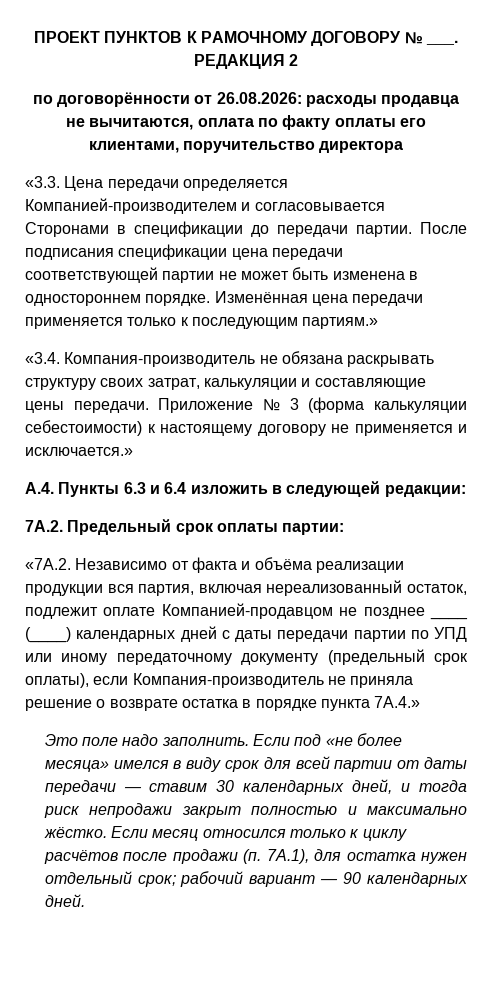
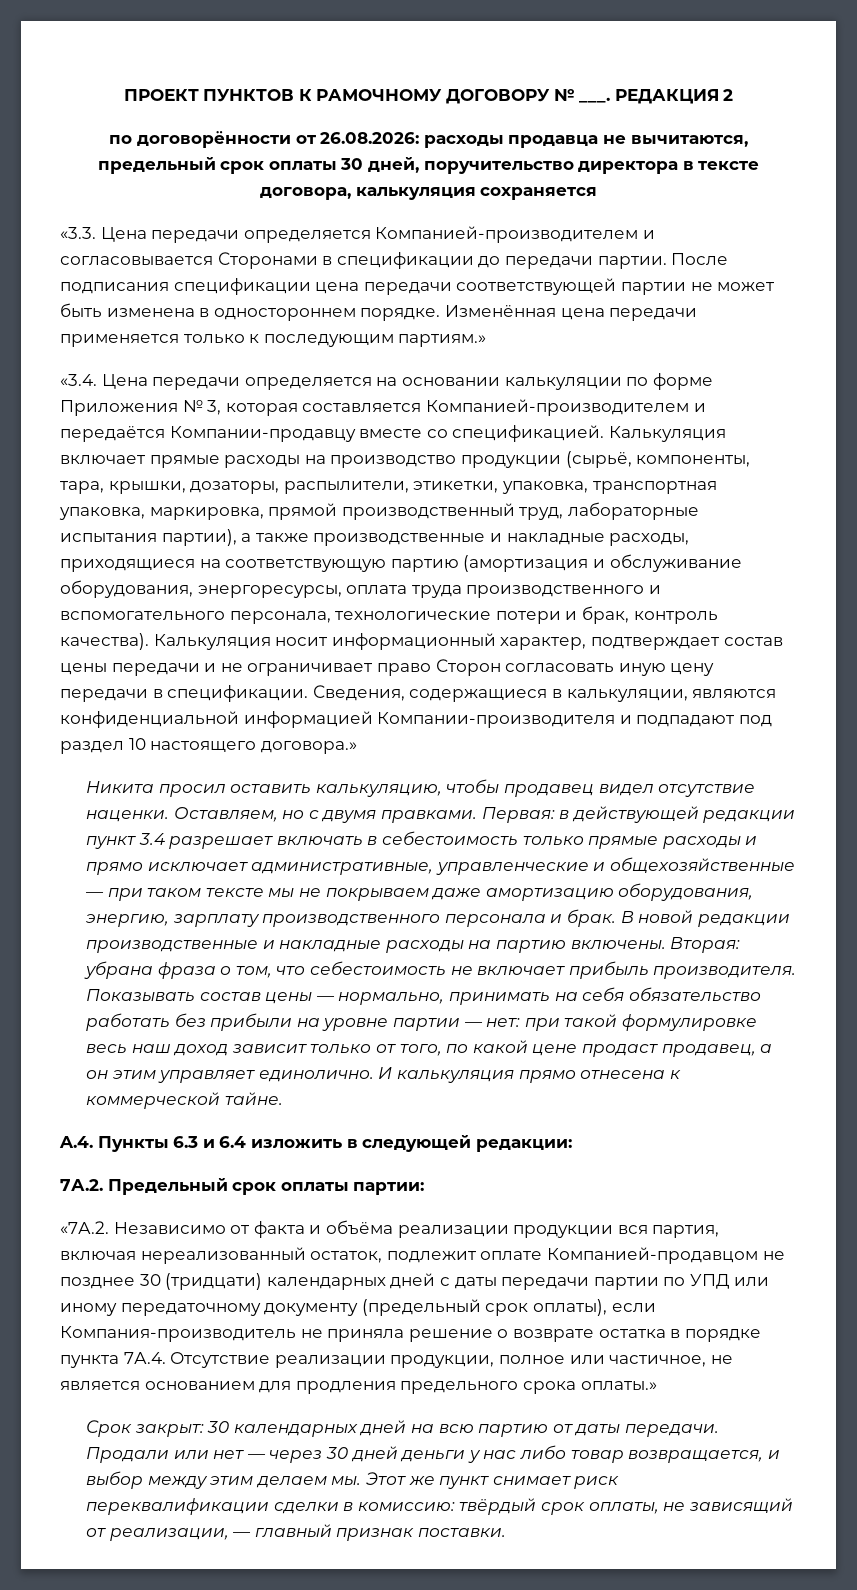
[197,115,426,130] [88,141,404,153] оплата по факту оплаты его клиентами, поручительство директора -> [97,157,760,174] [259,187,598,200] предельный срок оплаты 30 дней, поручительство директора в тексте договора, калькуляция сохраняется
[64,351,435,367] [25,378,426,390] [25,397,468,413] [25,420,467,436] [25,447,133,456] Компания-производитель не обязана раскрывать структуру своих затрат, калькуляции и составляющие цены передачи. Приложение № 3 (форма калькуляции себестоимости) к настоящему договору не применяется и исключается.» -> [101,373,713,390] [60,399,706,416] [60,425,726,442] [60,451,751,468] [60,481,717,494] [59,502,699,520] [60,529,690,546] [60,554,742,572] [60,580,661,598] [60,606,718,624] [60,633,783,650] [60,659,715,676] [60,685,777,702] [60,711,772,728] [60,738,357,754] [86,779,756,797] [86,806,796,823] [86,831,758,849] [86,857,795,875] [85,883,754,901] [85,909,790,927] [86,937,741,953] [84,961,797,979] [86,987,761,1005] [86,1013,757,1031] [86,1040,773,1057] [86,1067,681,1083] [86,1092,283,1109] Цена передачи определяется на основании калькуляции по форме Приложения № 3, которая составляется Компанией-производителем и передаётся Компании-продавцу вместе со спецификацией. Калькуляция включает прямые расходы на производство продукции (сырьё, компоненты, тара, крышки, дозаторы, распылители, этикетки, упаковка, транспортная упаковка, маркировка, прямой производственный труд, лабораторные испытания партии), а также производственные и накладные расходы, приходящиеся на соответствующую партию (амортизация и обслуживание оборудования, энергоресурсы, оплата труда производственного и вспомогательного персонала, технологические потери и брак, контроль качества). Калькуляция носит информационный характер, подтверждает состав цены передачи и не ограничивает право Сторон согласовать иную цену передачи в спецификации. Сведения, содержащиеся в калькуляции, являются конфиденциальной информацией Компании-производителя и подпадают под раздел 10 настоящего договора.» // Никита просил оставить калькуляцию, чтобы продавец видел отсутствие наценки. Оставляем, но с двумя правками. Первая: в действующей редакции пункт 3.4 разрешает включать в себестоимость только прямые расходы и прямо исключает административные, управленческие и общехозяйственные — при таком тексте мы не покрываем даже амортизацию оборудования, энергию, зарплату производственного персонала и брак. В новой редакции производственные и накладные расходы на партию включены. Вторая: убрана фраза о том, что себестоимость не включает прибыль производителя. Показывать состав цены — нормально, принимать на себя обязательство работать без прибыли на уровне партии — нет: при такой формулировке весь наш доход зависит только от того, по какой цене продаст продавец, а он этим управляет единолично. И калькуляция прямо отнесена к коммерческой тайне.
[430,616,469,620] [25,627,71,643] ____ (____) -> [139,1273,263,1290] 30 (тридцати)
[374,696,421,708] [44,733,402,746] [44,756,467,772] [44,779,467,795] [43,803,468,818] [43,826,407,841] [43,849,467,864] [44,871,468,887] [44,894,85,907] 7А.4.» // Это поле надо заполнить. Если под «не более месяца» имелся в виду срок для всей партии от даты передачи — ставим 30 календарных дней, и тогда риск непродажи закрыт полностью и максимально жёстко. Если месяц относился только к циклу расчётов после продажи (п. 7А.1), для остатка нужен отдельный срок; рабочий вариант — 90 календарных дней. -> [123,1352,733,1368] [60,1381,657,1394] [86,1420,719,1437] [86,1445,780,1463] [86,1471,620,1489] [86,1498,793,1515] [86,1524,506,1541] 7А.4. Отсутствие реализации продукции, полное или частичное, не является основанием для продления предельного срока оплаты.» // Срок закрыт: 30 календарных дней на всю партию от даты передачи. Продали или нет — через 30 дней деньги у нас либо товар возвращается, и выбор между этим делаем мы. Этот же пункт снимает риск переквалификации сделки в комиссию: твёрдый срок оплаты, не зависящий от реализации, — главный признак поставки.

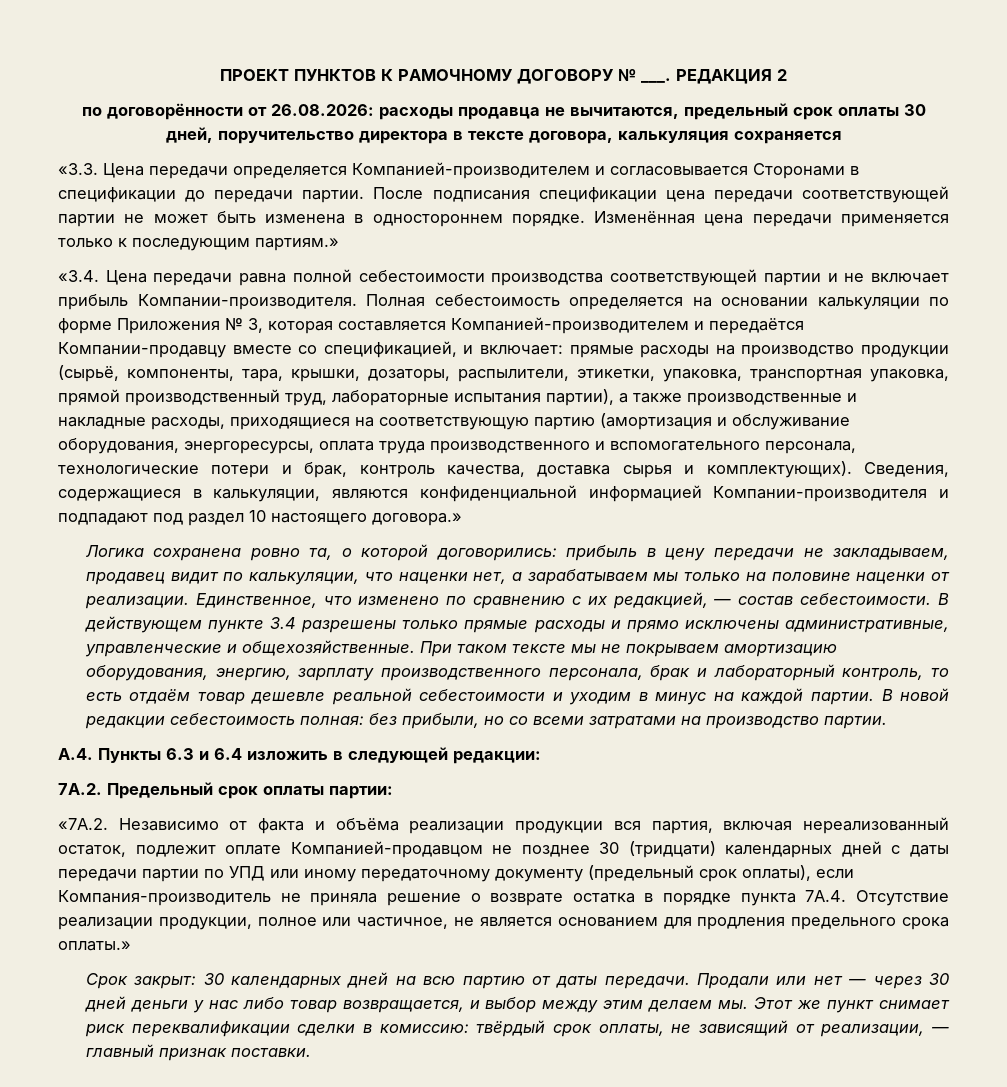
(241, 383) none -> [239,269,950,286] [58,294,560,310] равна полной себестоимости производства соответствующей партии и не включает прибыль Компании-производителя. Полная себестоимость
[452,425,726,442] [60,455,145,464] спецификацией. Калькуляция включает -> [323,341,563,358] спецификацией, и включает:
[149,507,264,520] маркировка, -> (949, 375) none
[60,633,783,650] [60,659,715,676] [60,685,309,702] качества). Калькуляция носит информационный характер, подтверждает состав цены передачи и не ограничивает право Сторон согласовать иную цену передачи в спецификации. -> [447,461,852,478] качества, доставка сырья и комплектующих).
[86,779,756,797] [86,806,796,823] [86,831,518,849] Никита просил оставить калькуляцию, чтобы продавец видел отсутствие наценки. Оставляем, но с двумя правками. Первая: в действующей редакции пункт 3.4 разрешает включать в себестоимость -> [85,544,950,561] [85,569,950,585] [84,592,950,609] [84,616,397,633] Логика сохранена ровно та, о которой договорились: прибыль в цену передачи не закладываем, продавец видит по калькуляции, что наценки нет, а зарабатываем мы только на половине наценки от реализации. Единственное, что изменено по сравнению с их редакцией, — состав себестоимости. В действующем пункте 3.4 разрешены
[147,862,248,871] исключает -> [684,620,779,629] исключены
[609,857,795,873] [85,888,143,901] общехозяйственные — при -> [241,640,452,657] общехозяйственные. При
[431,888,482,900] даже -> (719, 650) none
[444,909,790,927] [86,937,741,953] [84,961,797,979] [86,987,761,1005] [86,1013,757,1031] [86,1040,773,1057] [86,1067,681,1083] [86,1092,283,1109] персонала и брак. В новой редакции производственные и накладные расходы на партию включены. Вторая: убрана фраза о том, что себестоимость не включает прибыль производителя. Показывать состав цены — нормально, принимать на себя обязательство работать без прибыли на уровне партии — нет: при такой формулировке весь наш доход зависит только от того, по какой цене продаст продавец, а он этим управляет единолично. И калькуляция прямо отнесена к коммерческой тайне. -> [548,664,949,681] [85,688,949,705] [84,713,887,729] персонала, брак и лабораторный контроль, то есть отдаём товар дешевле реальной себестоимости и уходим в минус на каждой партии. В новой редакции себестоимость полная: без прибыли, но со всеми затратами на производство партии.

